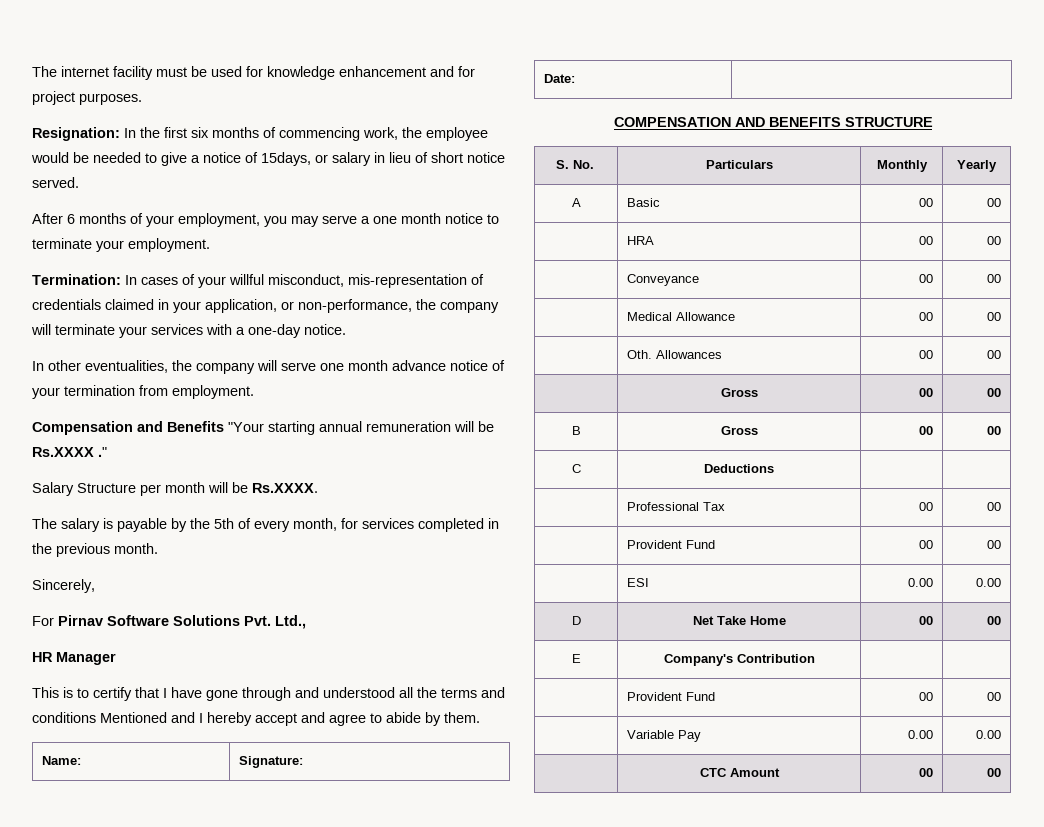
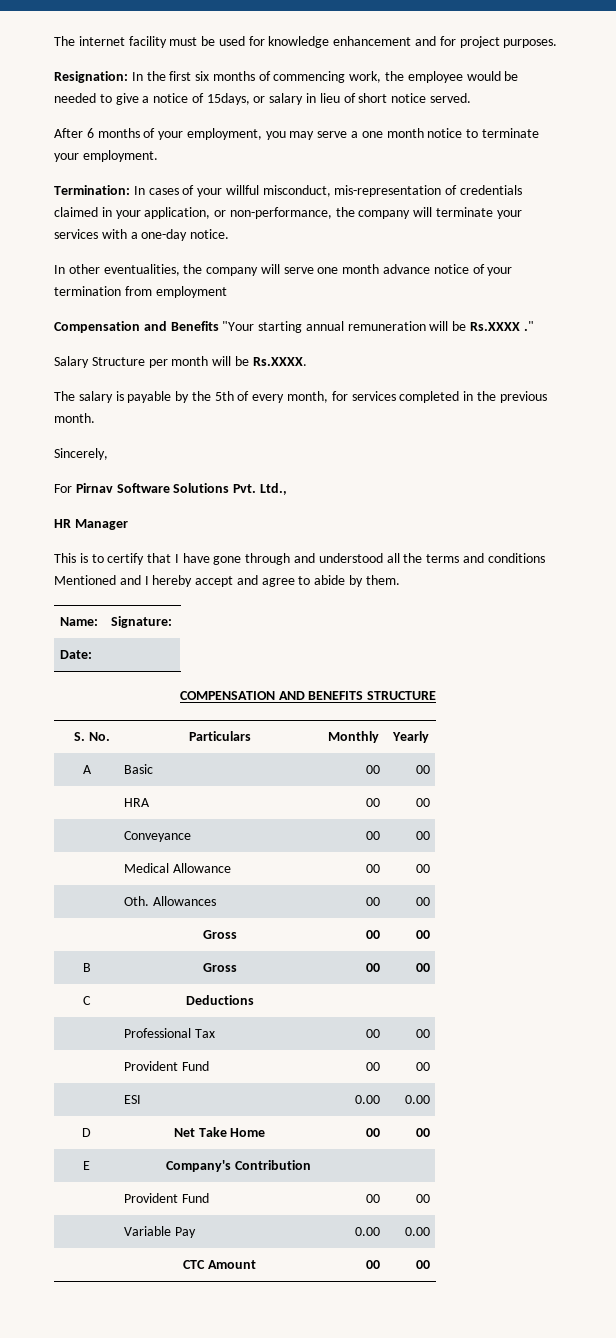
[172,385,254,399] employment. -> [155,286,227,298] employment

